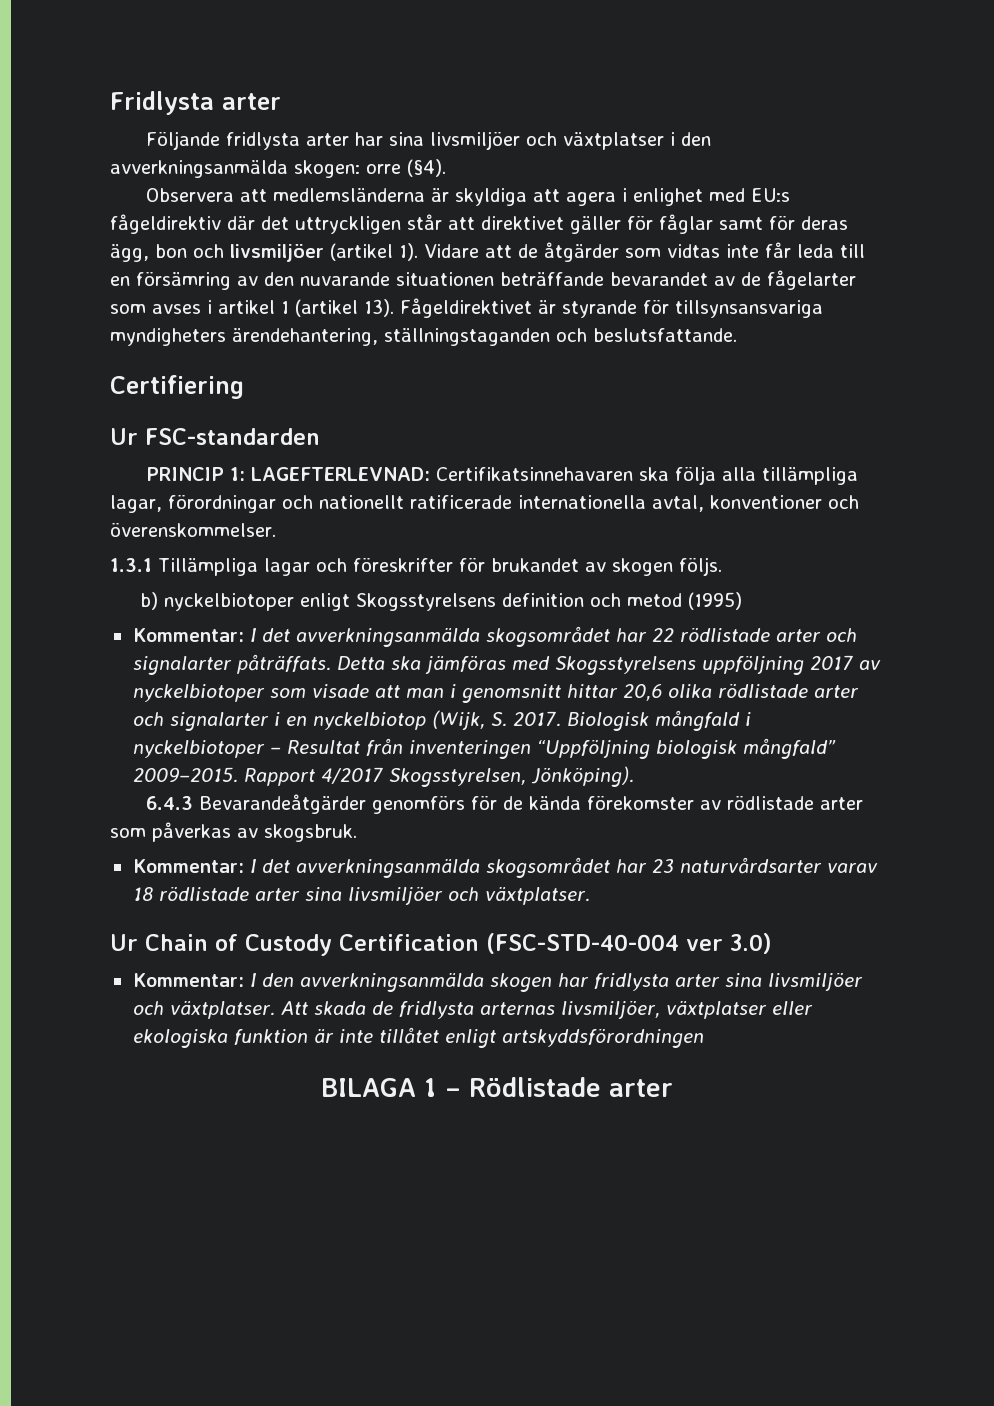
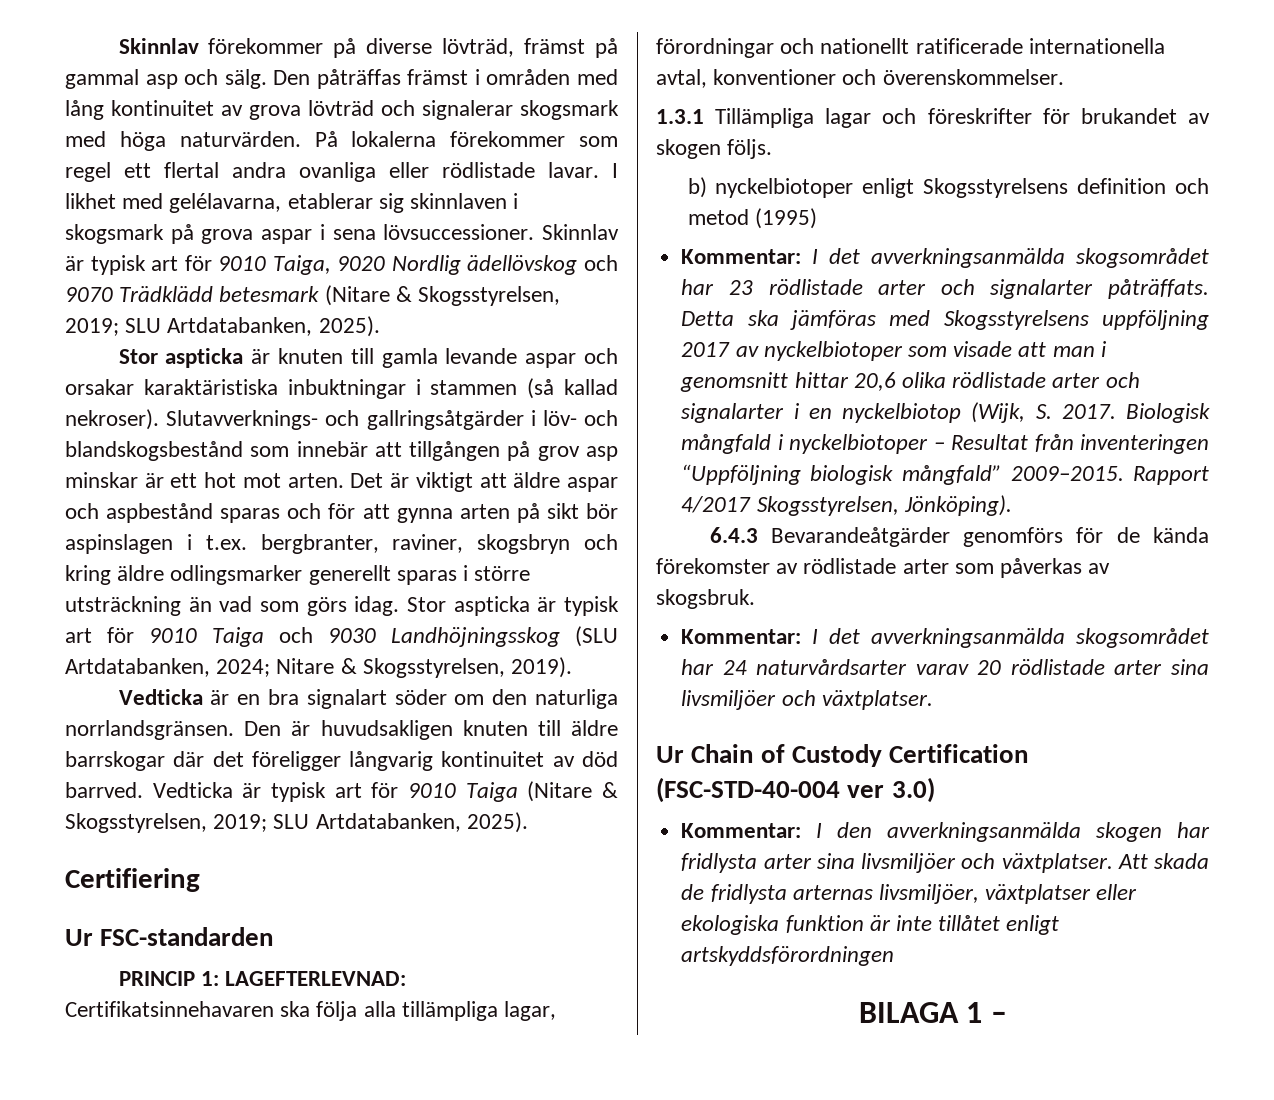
[110,91,281,115] [145,131,711,150] [110,159,446,178] [145,188,790,206] [110,214,848,234] [110,242,865,262] [110,270,856,290] [110,298,823,318] [110,328,737,346] Fridlysta arter // Följande fridlysta arter har sina livsmiljöer och växtplatser i den avverkningsanmälda skogen: orre (§4). // Observera att medlemsländerna är skyldiga att agera i enlighet med EU:s fågeldirektiv där det uttryckligen står att direktivet gäller för fåglar samt för deras ägg, bon och livsmiljöer (artikel 1). Vidare att de åtgärder som vidtas inte får leda till en försämring av den nuvarande situationen beträffande bevarandet av de fågelarter som avses i artikel 1 (artikel 13). Fågeldirektivet är styrande för tillsynsansvariga myndigheters ärendehantering, ställningstaganden och beslutsfattande. -> [118,38,618,58] [65,69,618,89] [65,100,619,120] [65,131,618,151] [65,162,618,182] [65,193,519,213] [65,224,619,244] [65,255,618,275] [65,285,561,306] [65,316,380,337] [118,348,618,368] [65,378,618,399] [65,409,619,430] [65,441,618,461] [65,472,619,492] [65,503,619,523] [65,534,618,554] [65,565,531,585] [65,596,619,616] [65,626,618,647] [65,657,573,678] [118,689,618,709] [65,720,618,740] [65,751,618,771] [65,781,619,802] [65,812,528,833] Skinnlav förekommer på diverse lövträd, främst på gammal asp och sälg. Den påträffas främst i områden med lång kontinuitet av grova lövträd och signalerar skogsmark med höga naturvärden. På lokalerna förekommer som regel ett flertal andra ovanliga eller rödlistade lavar. I likhet med gelélavarna, etablerar sig skinnlaven i skogsmark på grova aspar i sena lövsuccessioner. Skinnlav är typisk art för 9010 Taiga, 9020 Nordlig ädellövskog och 9070 Trädklädd betesmark (Nitare & Skogsstyrelsen, 2019; SLU Artdatabanken, 2025). // Stor aspticka är knuten till gamla levande aspar och orsakar karaktäristiska inbuktningar i stammen (så kallad nekroser). Slutavverknings- och gallringsåtgärder i löv- och blandskogsbestånd som innebär att tillgången på grov asp minskar är ett hot mot arten. Det är viktigt att äldre aspar och aspbestånd sparas och för att gynna arten på sikt bör aspinslagen i t.ex. bergbranter, raviner, skogsbryn och kring äldre odlingsmarker generellt sparas i större utsträckning än vad som görs idag. Stor aspticka är typisk art för 9010 Taiga och 9030 Landhöjningsskog (SLU Artdatabanken, 2024; Nitare & Skogsstyrelsen, 2019). // Vedticka är en bra signalart söder om den naturliga norrlandsgränsen. Den är huvudsakligen knuten till äldre barrskogar där det föreligger långvarig kontinuitet av död barrved. Vedticka är typisk art för 9010 Taiga (Nitare & Skogsstyrelsen, 2019; SLU Artdatabanken, 2025).
[651,628,674,642] 22 -> [728,280,753,295] 23
[651,859,674,873] 23 -> [722,660,747,675] 24
[132,887,153,901] 18 -> [977,660,1002,675] 20
[469,1077,673,1097] Rödlistade arter -> (1007, 1017) none

